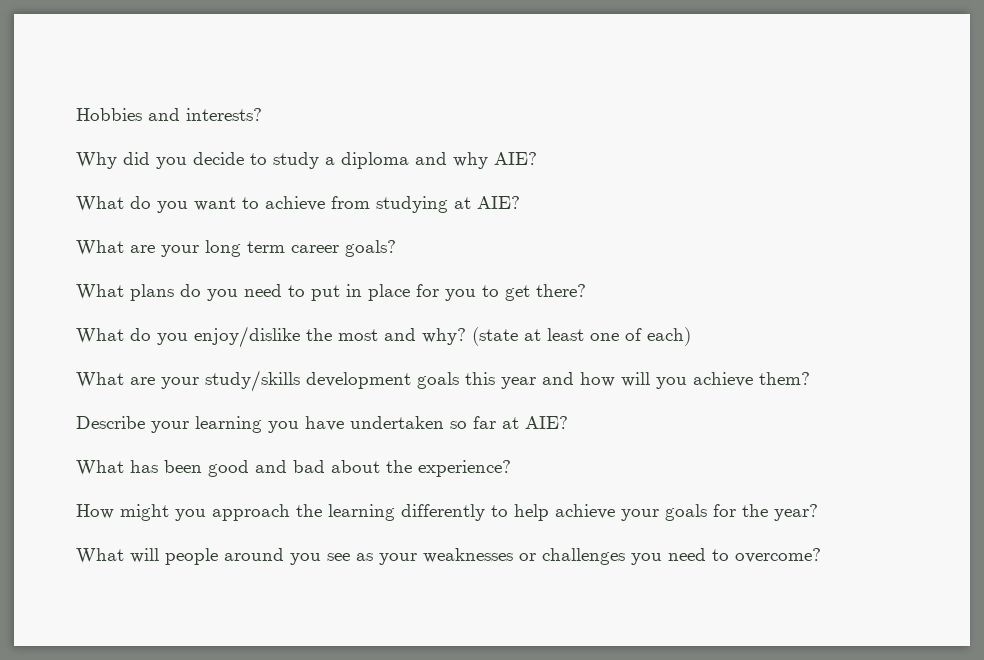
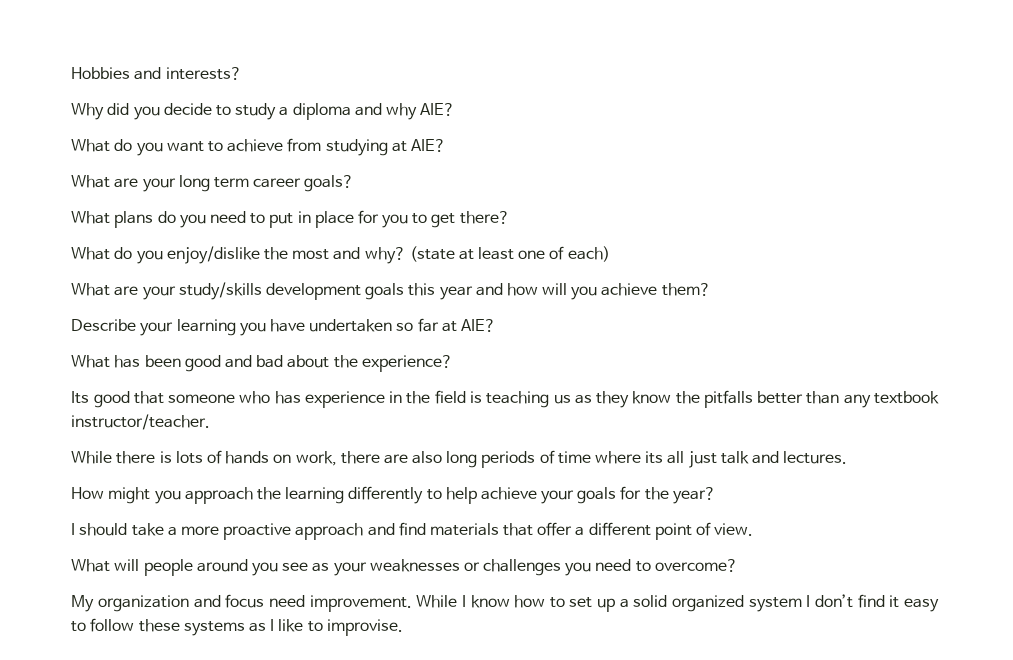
(512, 468) none -> [71,390,940,408] [71,414,211,430] [71,450,848,468] // Its good that someone who has experience in the field is teaching us as they know the pitfalls better than any textbook instructor/teacher. // While there is lots of hands on work, there are also long periods of time where its all just talk and lectures.
(819, 512) none -> [71,522,754,540] // I should take a more proactive approach and find materials that offer a different point of view.
(822, 555) none -> [71,594,939,612] [71,618,403,636] // My organization and focus need improvement. While I know how to set up a solid organized system I don’t find it easy to follow these systems as I like to improvise.

